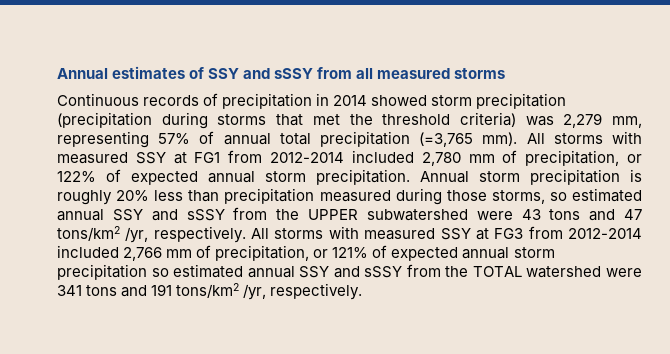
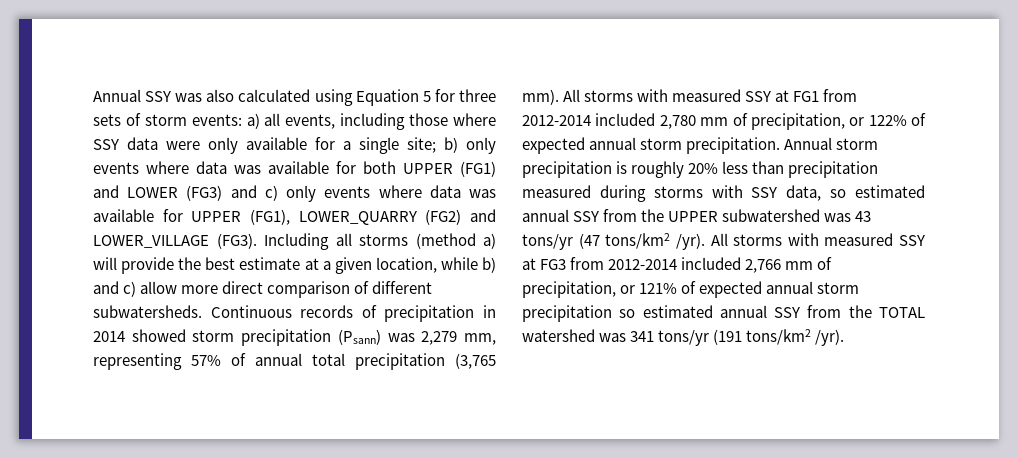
[57,66,506,79] Annual estimates of SSY and sSSY from all measured storms // -> [93,89,496,106] [93,113,497,130] [93,137,496,154] [93,161,496,177] [93,185,497,202] [93,209,496,225] [93,233,496,250] [93,257,496,274] [93,281,433,298] [93,305,202,318] Annual SSY was also calculated using Equation 5 for three sets of storm events: a) all events, including those where SSY data were only available for a single site; b) only events where data was available for both UPPER (FG1) and LOWER (FG3) and c) only events where data was available for UPPER (FG1), LOWER_QUARRY (FG2) and LOWER_VILLAGE (FG3). Including all storms (method a) will provide the best estimate at a given location, while b) and c) allow more direct comparison of different subwatersheds.
[57,112,516,129] (precipitation during storms that met the threshold criteria) -> [337,329,381,345] (Psann)
[419,132,474,147] (=3,765 -> [455,353,496,369] (3,765
[446,188,643,204] [57,209,225,221] those storms, so estimated annual SSY and sSSY -> [653,185,926,201] [522,209,600,222] storms with SSY data, so estimated annual SSY
[476,209,642,221] [57,226,246,243] were 43 tons and 47 tons/km2 /yr, respectively. -> [824,211,872,222] [522,233,705,250] was 43 tons/yr (47 tons/km2 /yr).
[333,266,403,278] and sSSY -> (801, 312) none
[606,268,643,277] [57,283,363,300] were 341 tons and 191 tons/km2 /yr, respectively. -> [599,329,845,346] was 341 tons/yr (191 tons/km2 /yr).

